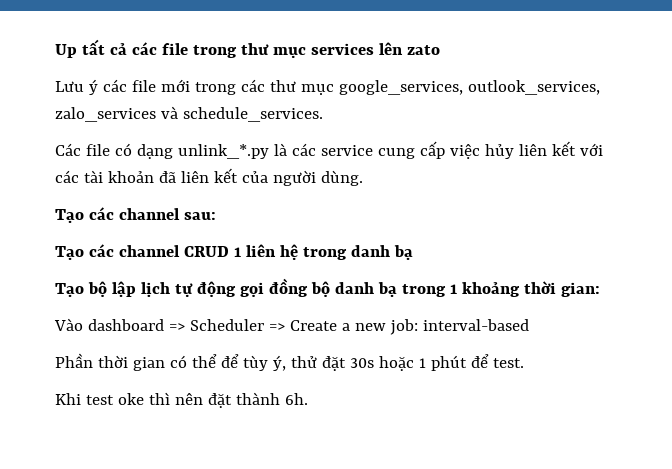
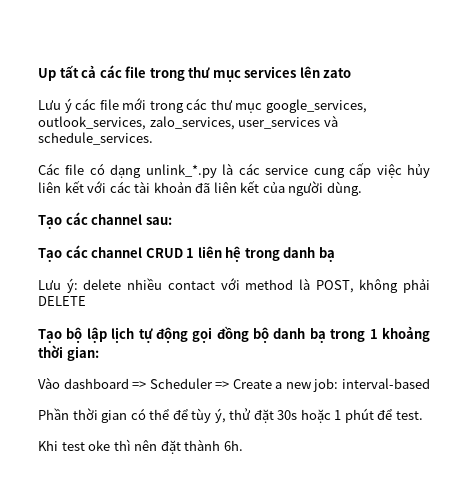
[55,107,156,122] zalo_services -> [149,116,321,130] zalo_services, user_services
(413, 252) none -> [38,278,430,293] [38,296,86,306] // Lưu ý: delete nhiều contact với method là POST, không phải DELETE

